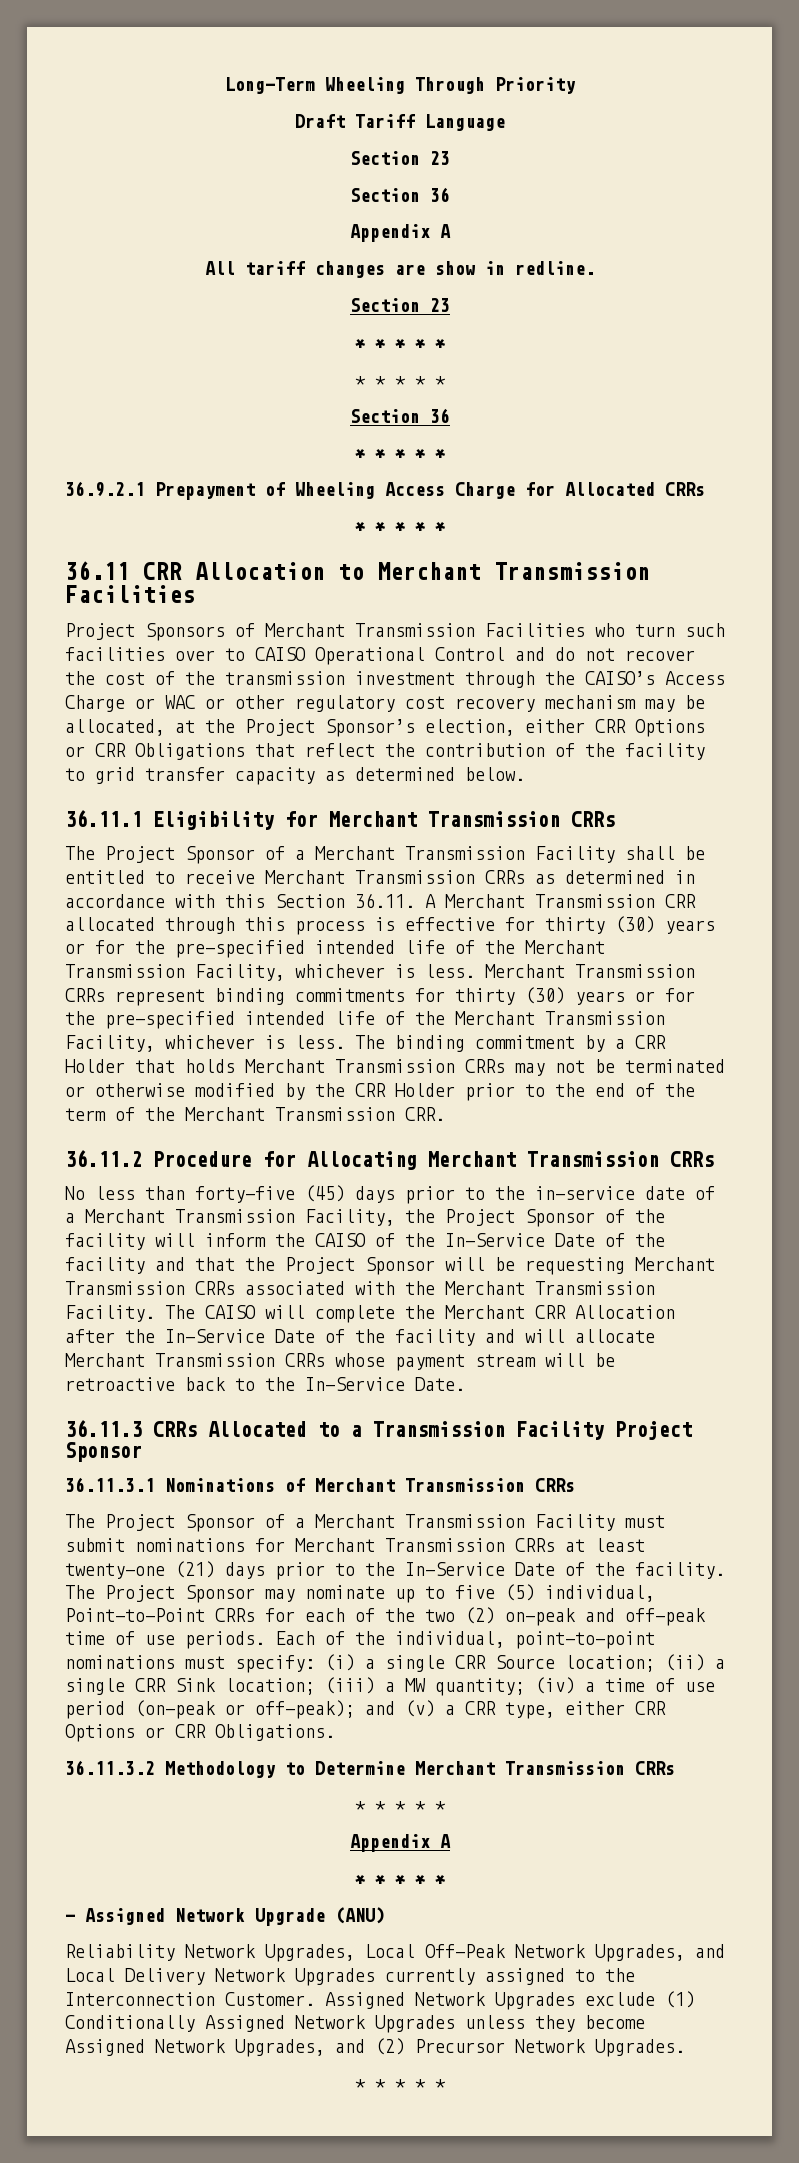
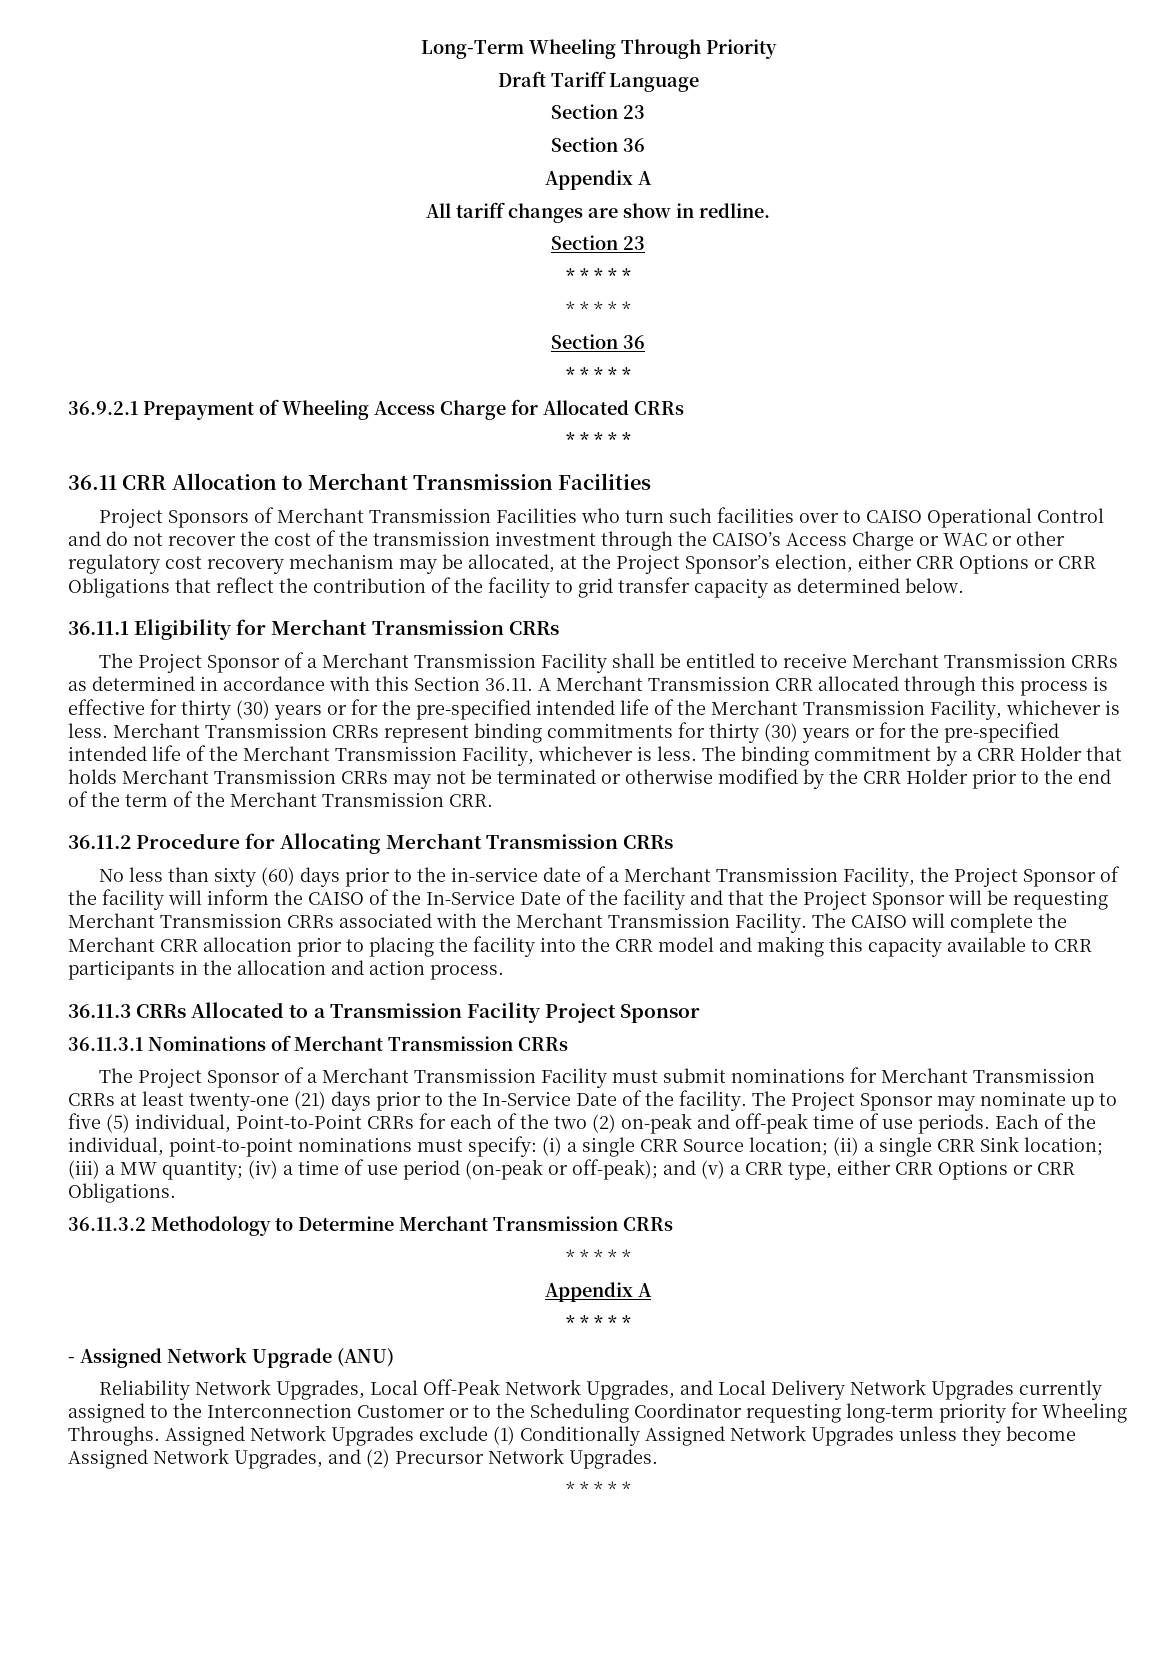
[195,1185,345,1203] forty-five (45) -> [213,867,295,887] sixty (60)
[575,1305,675,1319] [65,1329,655,1346] [65,1353,615,1371] [65,1377,465,1391] Allocation after the In-Service Date of the facility and will allocate Merchant Transmission CRRs whose payment stream will be retroactive back to the In-Service Date. -> [203,936,1092,957] [68,960,504,980] allocation prior to placing the facility into the CRR model and making this capacity available to CRR participants in the allocation and action process.
[225,1992,315,2006] Customer. -> [357,1402,1127,1423] [68,1426,160,1446] Customer or to the Scheduling Coordinator requesting long-term priority for Wheeling Throughs.

